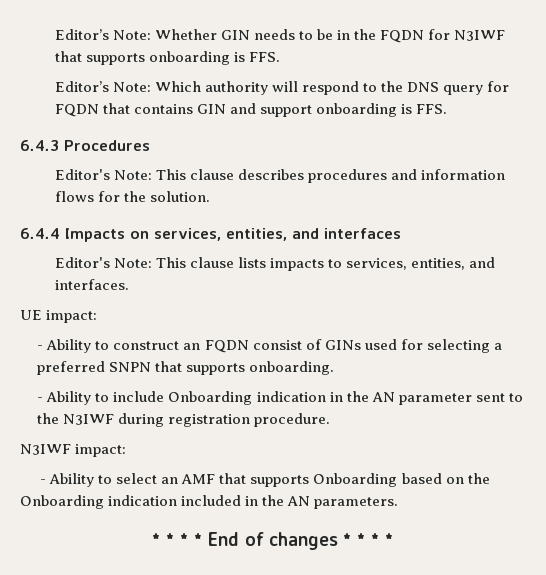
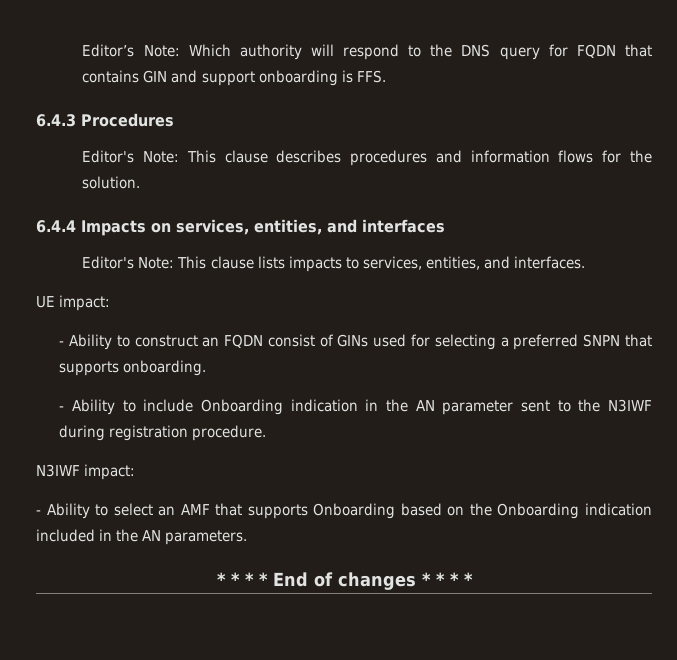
[54,29,506,43] [54,51,280,65] [54,81,151,92] Editor’s Note: Whether GIN needs to be in the FQDN for N3IWF that supports onboarding is FFS. // Editor’s Note: -> [82,44,180,57] Editor’s Note:

